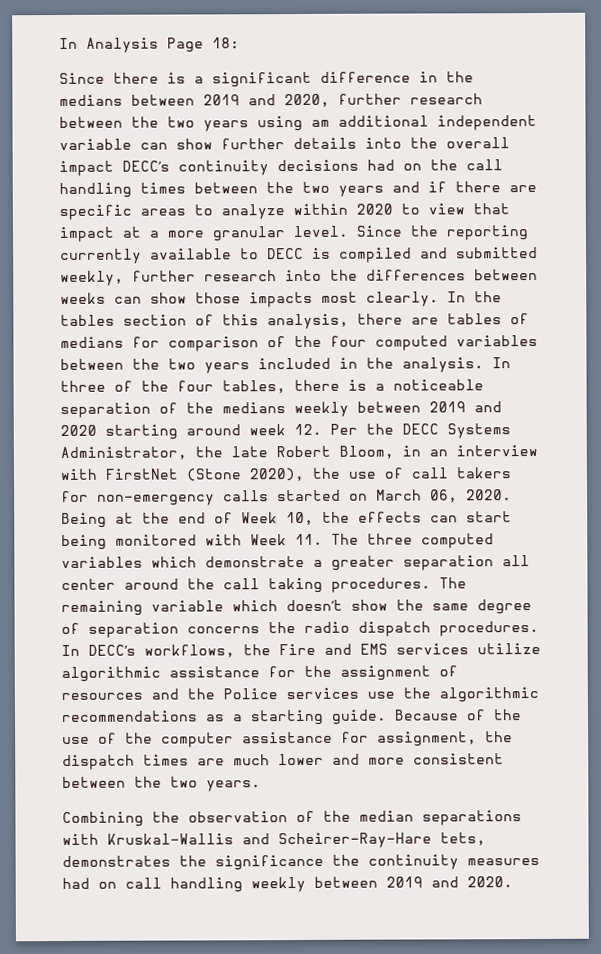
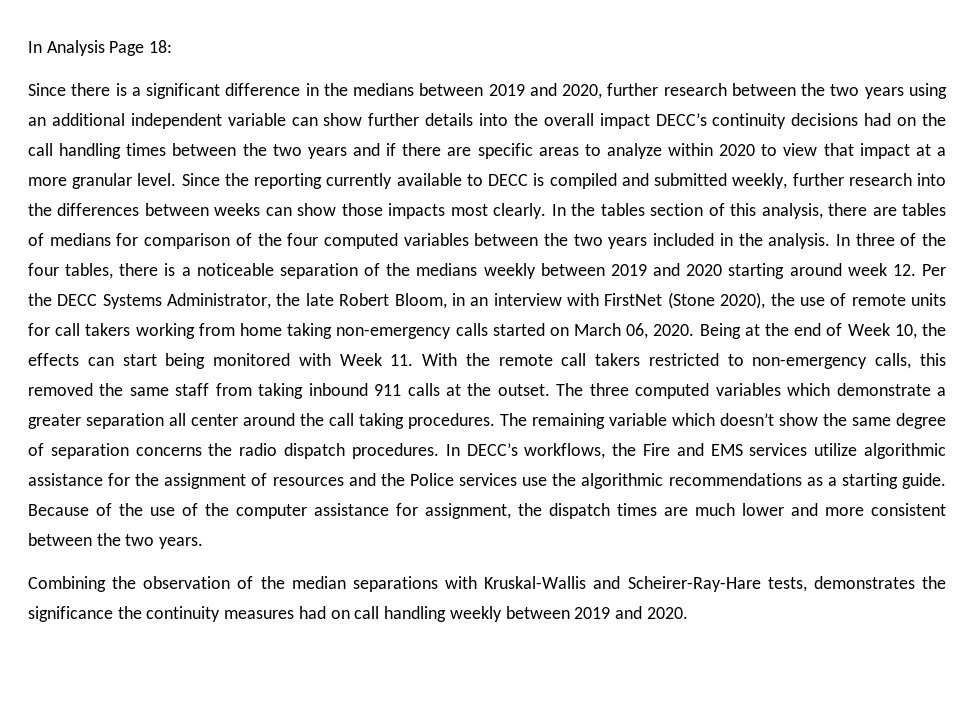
[311,119,330,127] am -> [28,117,46,126] an
[411,467,512,479] [61,490,89,503] call takers for -> [851,293,946,306] [28,323,333,339] remote units for call takers working from home taking
(323, 539) none -> [422,353,946,369] [28,383,550,399] With the remote call takers restricted to non-emergency calls, this removed the same staff from taking inbound 911 calls at the outset.
[440,832,486,846] tets, -> [767,577,807,592] tests,

